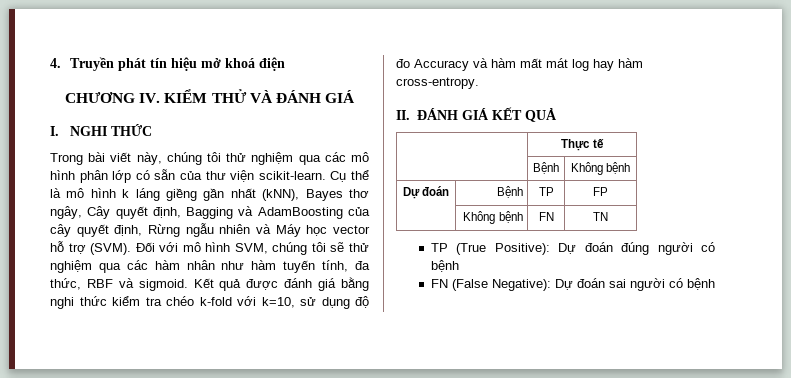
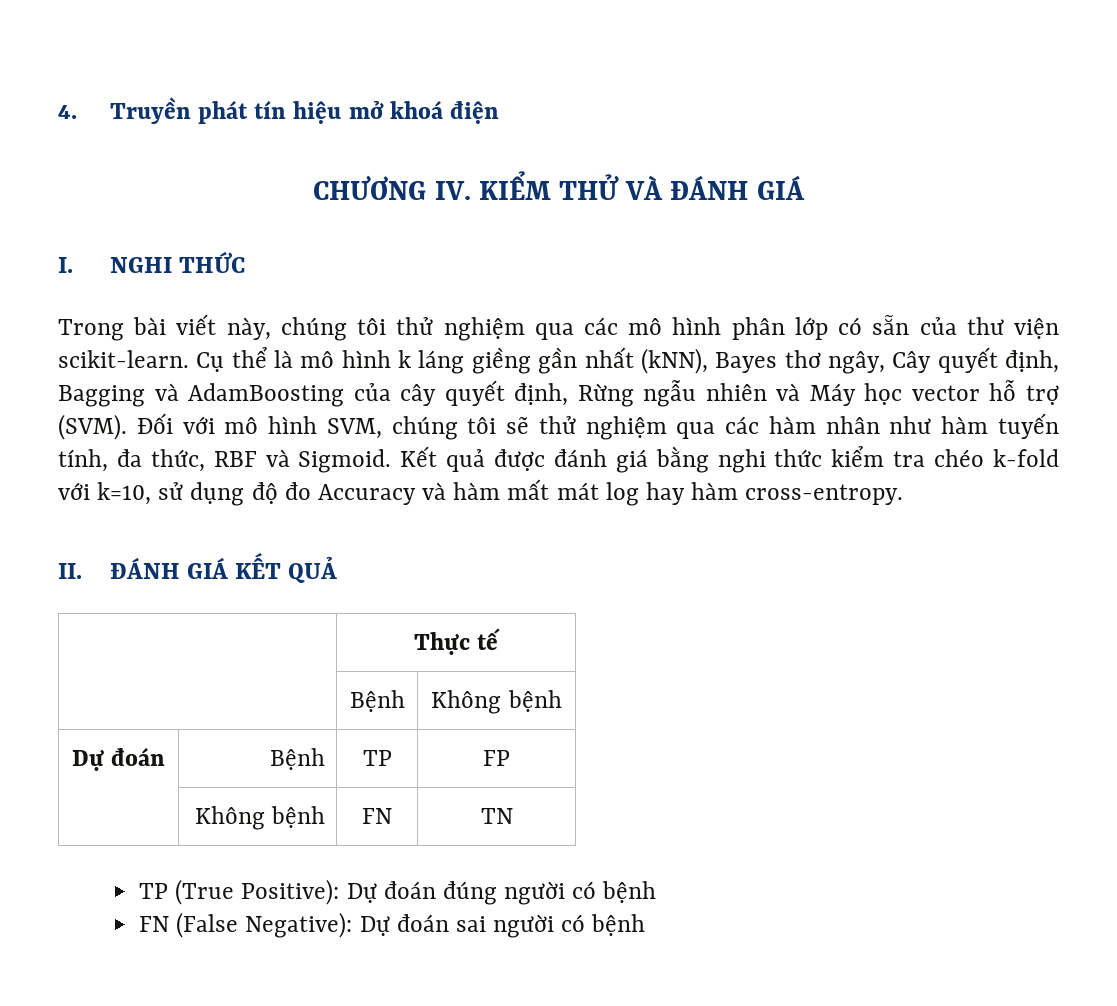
[138,279,188,291] sigmoid. -> [298,449,392,473] Sigmoid.

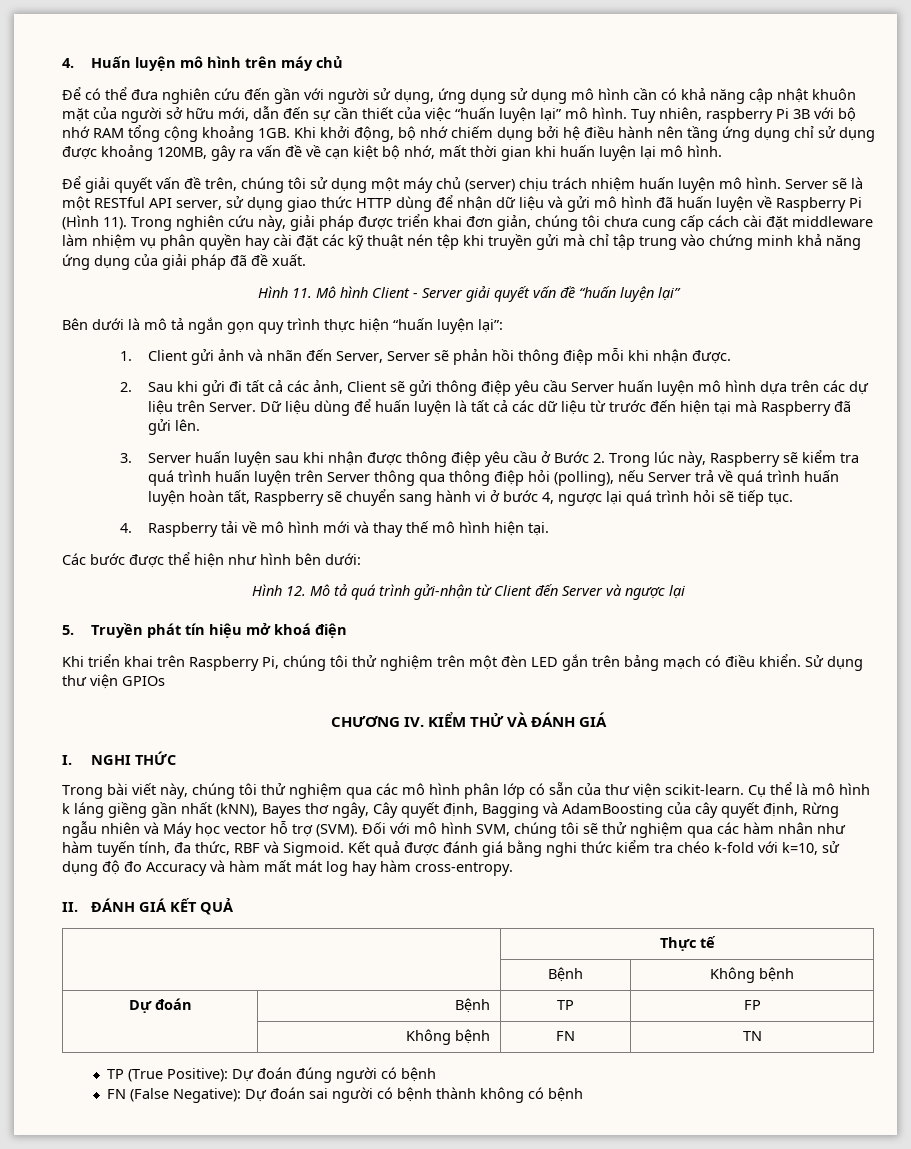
[58,105,77,119] 4. -> [62,56,343,71] [62,87,856,104] [62,106,856,123] [62,125,875,142] [62,145,722,161] [62,176,863,193] [62,195,862,212] [62,214,873,231] [62,234,861,250] [62,254,306,270] [258,286,681,302] [62,317,503,334] [119,348,732,365] [119,380,870,396] [148,399,852,416] [148,419,201,435] [119,450,860,467] [148,470,840,486] [148,489,794,506] [119,521,550,537] [62,552,361,568] [252,584,685,600] [62,625,74,635] 4. Huấn luyện mô hình trên máy chủ // Để có thể đưa nghiên cứu đến gần với người sử dụng, ứng dụng sử dụng mô hình cần có khả năng cập nhật khuôn mặt của người sở hữu mới, dẫn đến sự cần thiết của việc “huấn luyện lại” mô hình. Tuy nhiên, raspberry Pi 3B với bộ nhớ RAM tổng cộng khoảng 1GB. Khi khởi động, bộ nhớ chiếm dụng bởi hệ điều hành nên tầng ứng dụng chỉ sử dụng được khoảng 120MB, gây ra vấn đề về cạn kiệt bộ nhớ, mất thời gian khi huấn luyện lại mô hình. // Để giải quyết vấn đề trên, chúng tôi sử dụng một máy chủ (server) chịu trách nhiệm huấn luyện mô hình. Server sẽ là một RESTful API server, sử dụng giao thức HTTP dùng để nhận dữ liệu và gửi mô hình đã huấn luyện về Raspberry Pi (Hình 11). Trong nghiên cứu này, giải pháp được triển khai đơn giản, chúng tôi chưa cung cấp cách cài đặt middleware làm nhiệm vụ phân quyền hay cài đặt các kỹ thuật nén tệp khi truyền gửi mà chỉ tập trung vào chứng minh khả năng ứng dụng của giải pháp đã đề xuất. // Hình 11. Mô hình Client - Server giải quyết vấn đề “huấn luyện lại” // Bên dưới là mô tả ngắn gọn quy trình thực hiện “huấn luyện lại”: // 1. Client gửi ảnh và nhãn đến Server, Server sẽ phản hồi thông điệp mỗi khi nhận được. // 2. Sau khi gửi đi tất cả các ảnh, Client sẽ gửi thông điệp yêu cầu Server huấn luyện mô hình dựa trên các dự liệu trên Server. Dữ liệu dùng để huấn luyện là tất cả các dữ liệu từ trước đến hiện tại mà Raspberry đã gửi lên. // 3. Server huấn luyện sau khi nhận được thông điệp yêu cầu ở Bước 2. Trong lúc này, Raspberry sẽ kiểm tra quá trình huấn luyện trên Server thông qua thông điệp hỏi (polling), nếu Server trả về quá trình huấn luyện hoàn tất, Raspberry sẽ chuyển sang hành vi ở bước 4, ngược lại quá trình hỏi sẽ tiếp tục. // 4. Raspberry tải về mô hình mới và thay thế mô hình hiện tại. // Các bước được thể hiện như hình bên dưới: // Hình 12. Mô tả quá trình gửi-nhận từ Client đến Server và ngược lại // 5.
(499, 112) none -> [62,654,863,671] [62,674,165,689] // Khi triển khai trên Raspberry Pi, chúng tôi thử nghiệm trên một đèn LED gắn trên bảng mạch có điều khiển. Sử dụng thư viện GPIOs
(646, 925) none -> [435,1087,583,1103] thành không có bệnh

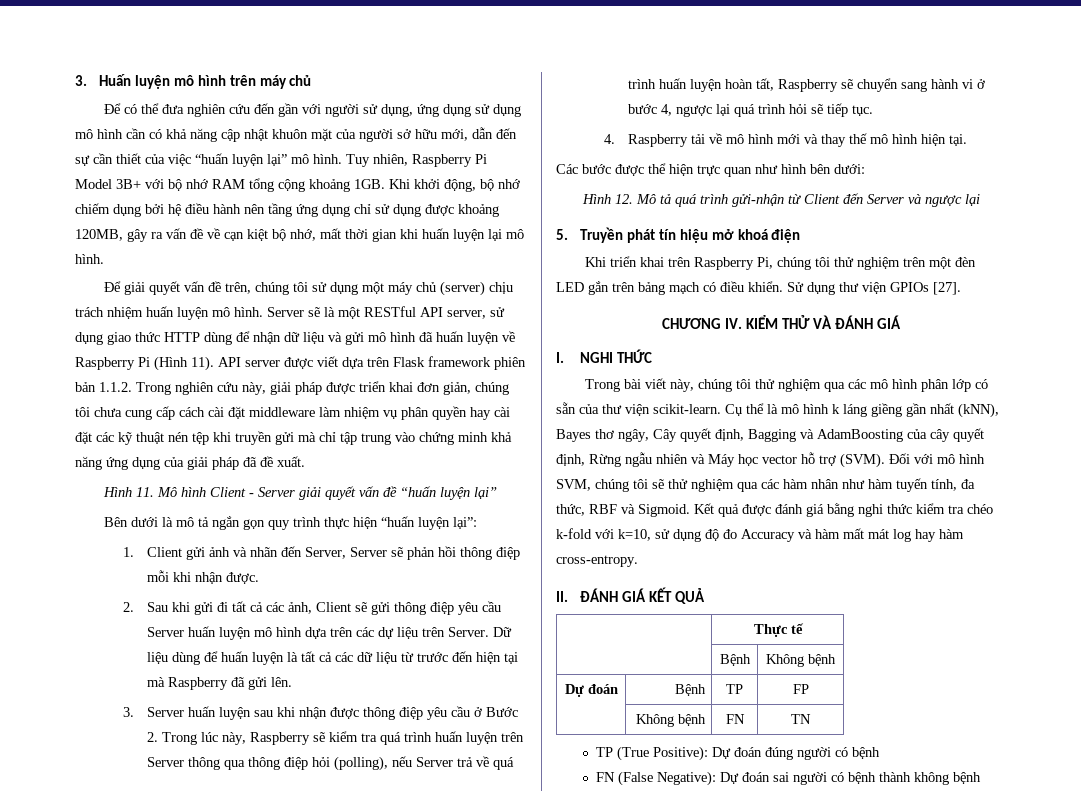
[62,58,74,68] 4. -> [75,75,87,86] 3.
[706,108,810,123] raspberry Pi 3B -> [412,154,487,167] [75,179,141,189] Raspberry Pi Model 3B+
(127, 223) none -> [218,356,526,370] [75,382,132,392] API server được viết dựa trên Flask framework phiên bản 1.1.2.
(224, 560) none -> [697,165,752,177] trực quan
(165, 681) none -> [933,282,961,295] [27].
[527,1087,544,1099] có -> (949, 778) none

